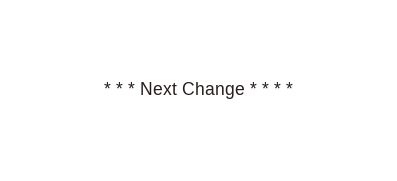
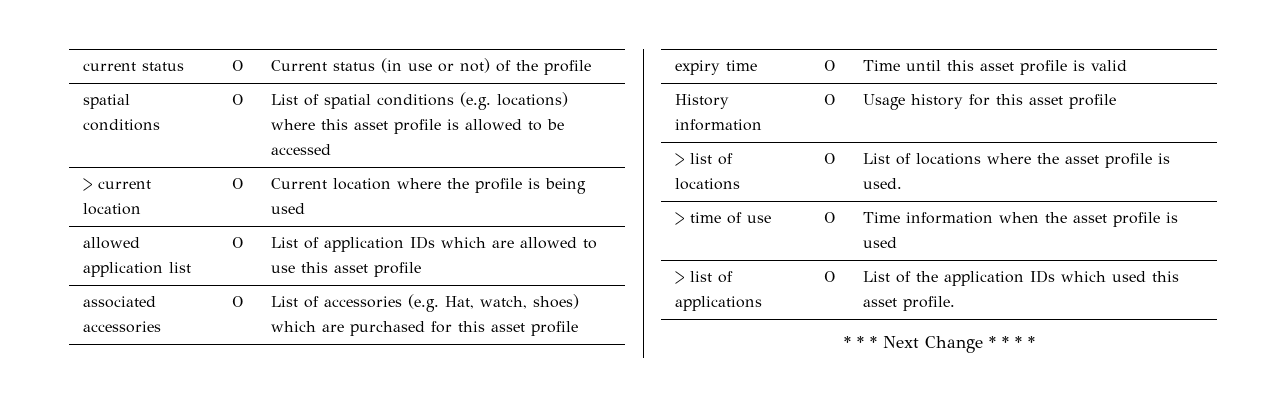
(104, 88) none -> [82,62,184,71] [232,60,243,71] [270,58,591,75] [82,94,130,109] [82,119,160,131] [232,94,243,105] [270,92,568,110] [270,119,564,134] [270,144,331,155] [82,178,151,191] [82,203,141,215] [232,178,243,189] [270,178,586,194] [270,203,305,214] [82,237,140,249] [82,262,191,277] [232,237,243,248] [270,236,597,252] [270,262,421,277] [82,296,156,308] [82,321,161,333] [232,296,243,307] [270,294,579,312] [270,321,578,336] [674,60,757,75] [824,60,835,71] [862,60,1127,75] [674,94,729,109] [674,119,762,131] [824,94,835,105] [862,94,1116,110] [674,153,733,166] [674,178,740,190] [824,153,835,164] [862,153,1170,168] [862,178,902,189] [674,212,771,225] [824,212,835,223] [862,212,1178,227] [862,237,897,248] [674,271,733,284] [674,296,762,311] [824,271,835,282] [862,270,1179,286] [862,296,955,311] current status | O | Current status (in use or not) of the profile // spatial conditions | O | List of spatial conditions (e.g. locations) where this asset profile is allowed to be accessed // > current location | O | Current location where the profile is being used // allowed application list | O | List of application IDs which are allowed to use this asset profile // associated accessories | O | List of accessories (e.g. Hat, watch, shoes) which are purchased for this asset profile // expiry time | O | Time until this asset profile is valid // History information | O | Usage history for this asset profile // > list of locations | O | List of locations where the asset profile is used. // > time of use | O | Time information when the asset profile is used // > list of applications | O | List of the application IDs which used this asset profile. //

